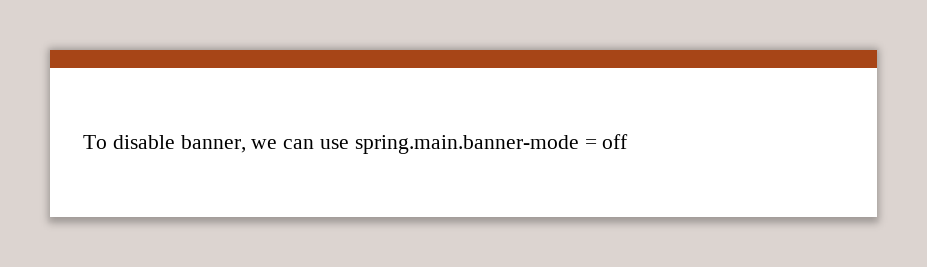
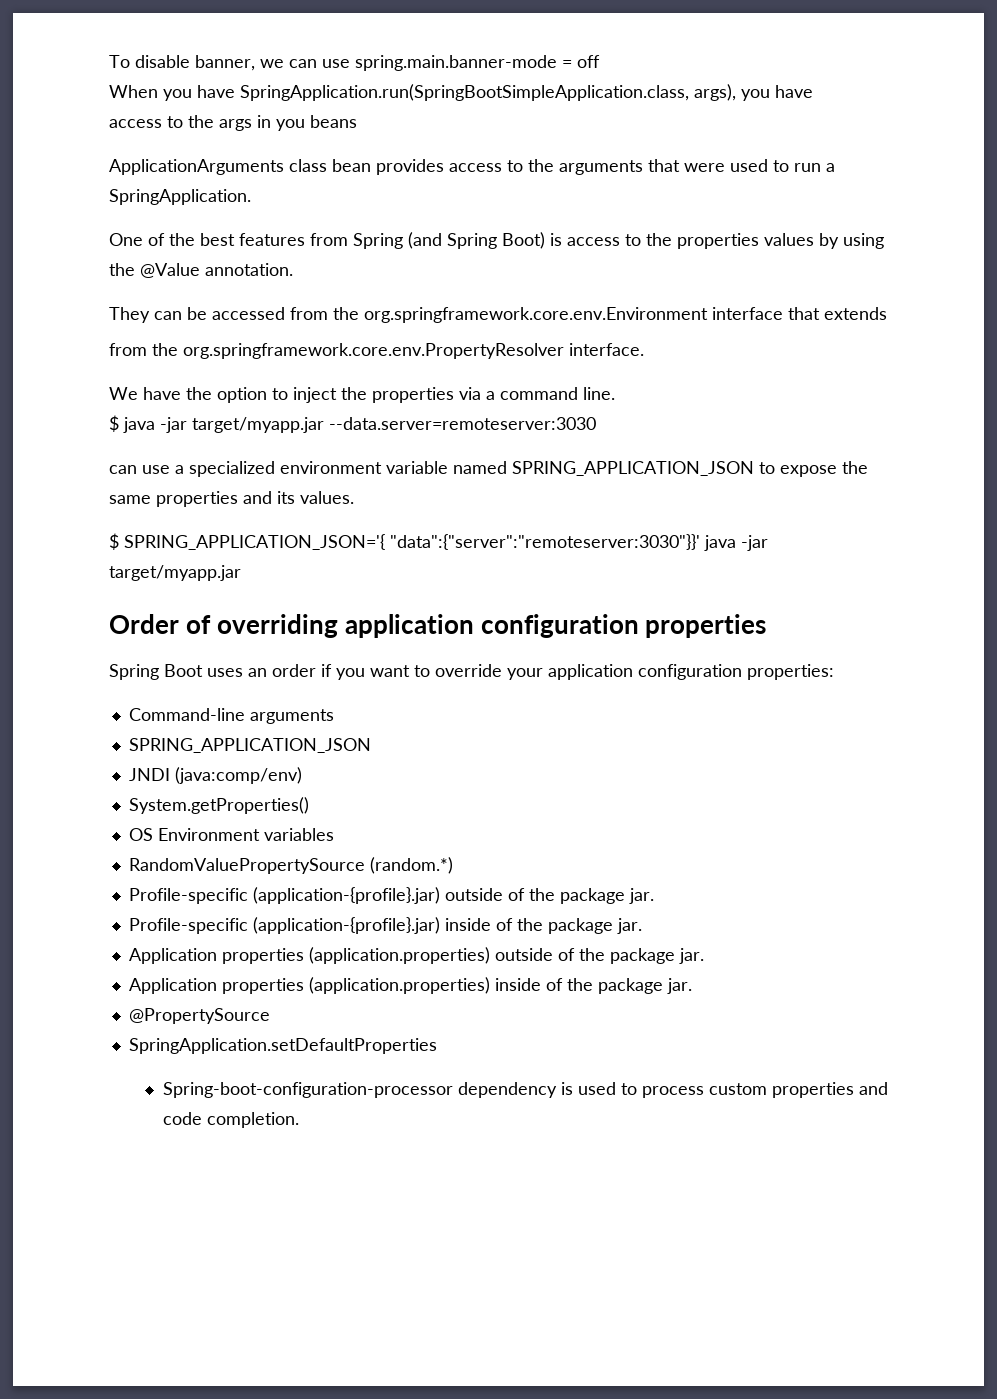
(629, 141) none -> [109,84,813,101] [109,115,357,131] [109,159,835,175] [109,189,251,205] [109,232,884,249] [109,263,293,278] [109,307,887,323] [109,343,644,359] [109,387,615,403] [109,415,596,433] [109,461,868,477] [109,491,354,507] [109,533,768,551] [109,565,241,581] [109,614,767,638] [109,664,834,680] [128,708,334,724] [128,738,371,753] [128,767,302,784] [128,797,309,814] [128,828,334,841] [128,857,453,874] [128,887,654,904] [128,917,642,934] [128,947,704,964] [128,977,692,994] [128,1008,270,1024] [128,1038,437,1054] [162,1082,888,1098] [162,1112,299,1128] // When you have SpringApplication.run(SpringBootSimpleApplication.class, args), you have // access to the args in you beans // ApplicationArguments class bean provides access to the arguments that were used to run a SpringApplication. // One of the best features from Spring (and Spring Boot) is access to the properties values by using the @Value annotation. // They can be accessed from the org.springframework.core.env.Environment interface that extends // from the org.springframework.core.env.PropertyResolver interface. // We have the option to inject the properties via a command line. // $ java -jar target/myapp.jar --data.server=remoteserver:3030 // can use a specialized environment variable named SPRING_APPLICATION_JSON to expose the same properties and its values. // $ SPRING_APPLICATION_JSON='{ "data":{"server":"remoteserver:3030"}}' java -jar target/myapp.jar // Order of overriding application configuration properties // Spring Boot uses an order if you want to override your application configuration properties: // Command-line arguments // SPRING_APPLICATION_JSON // JNDI (java:comp/env) // System.getProperties() // OS Environment variables // RandomValuePropertySource (random.*) // Profile-specific (application-{profile}.jar) outside of the package jar. // Profile-specific (application-{profile}.jar) inside of the package jar. // Application properties (application.properties) outside of the package jar. // Application properties (application.properties) inside of the package jar. // @PropertySource // SpringApplication.setDefaultProperties // Spring-boot-configuration-processor dependency is used to process custom properties and code completion.

